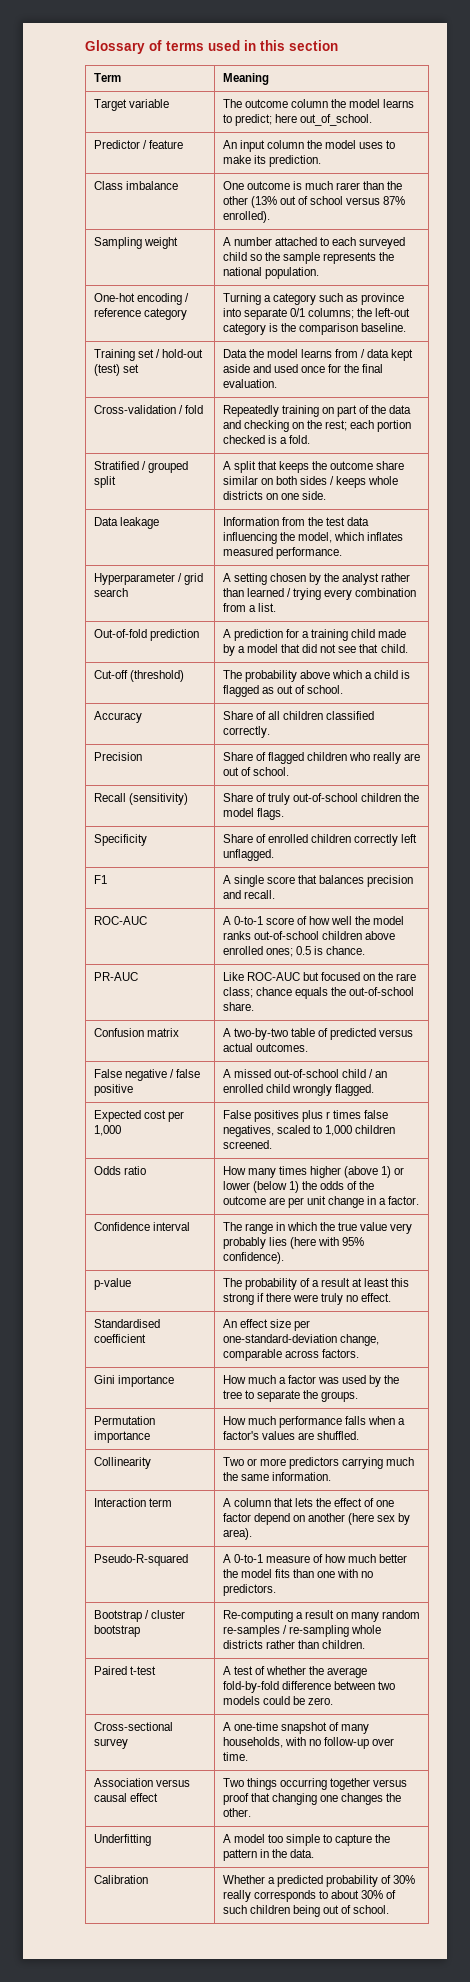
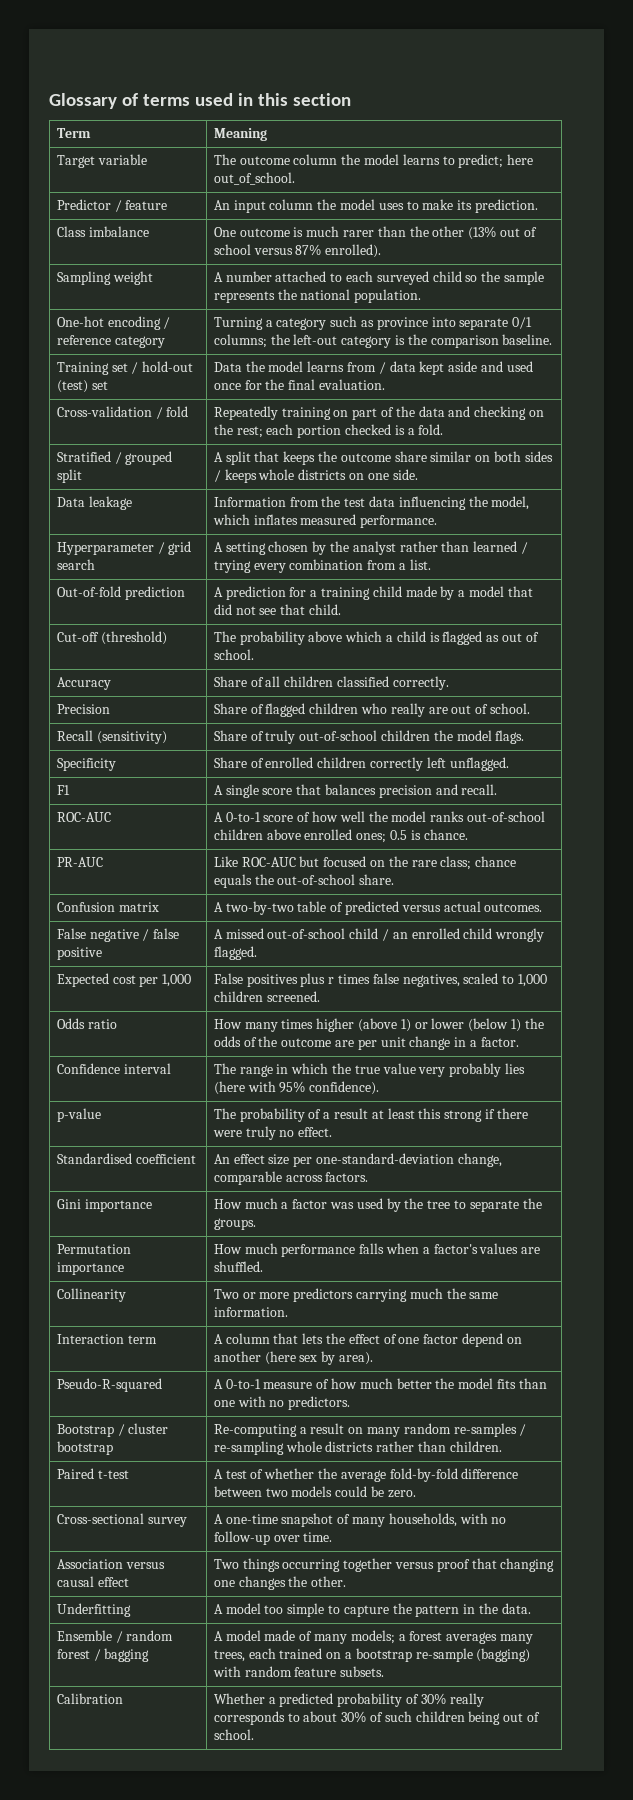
(314, 1853) none -> [56,1630,174,1643] [56,1648,150,1662] [213,1630,533,1644] [213,1648,531,1662] [212,1666,385,1677] // Ensemble / random forest / bagging | A model made of many models; a forest averages many trees, each trained on a bootstrap re-sample (bagging) with random feature subsets.

